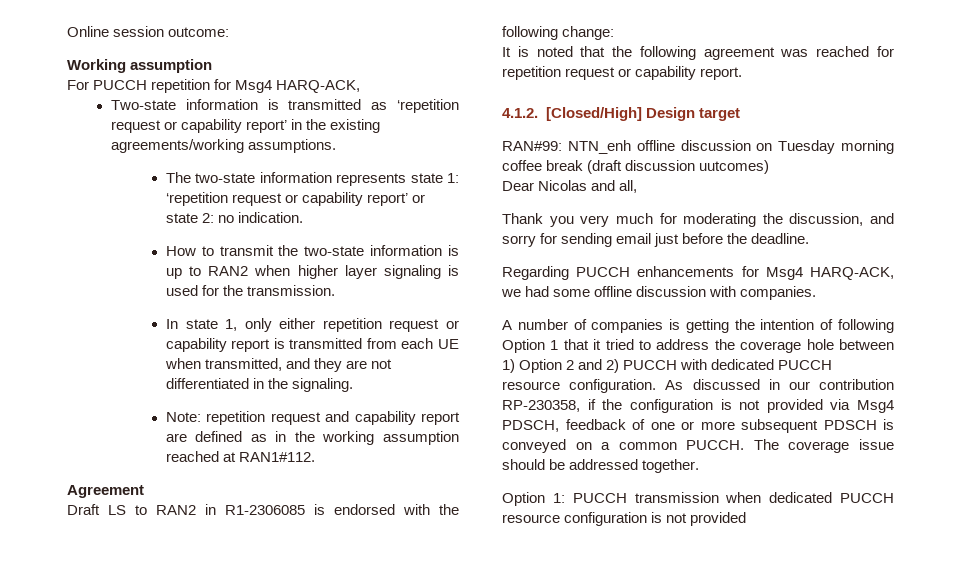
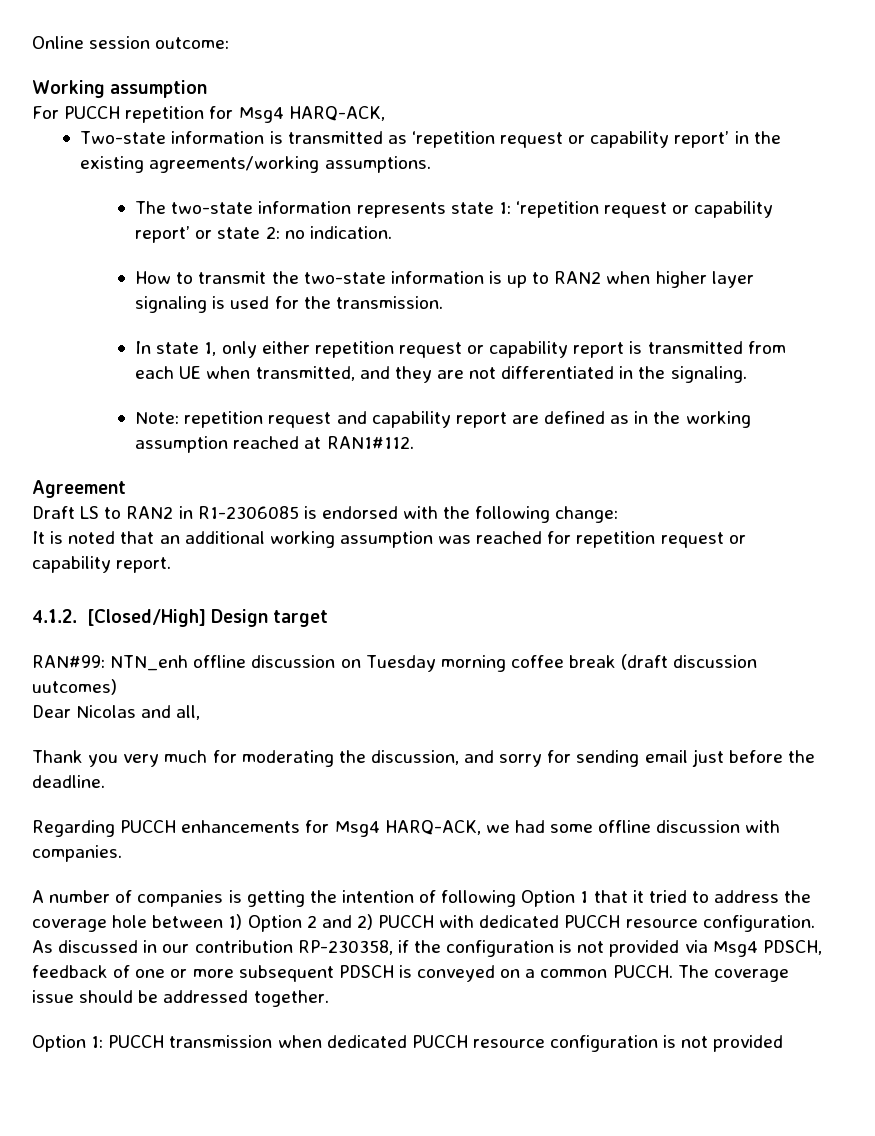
[612,46,775,60] the following agreement -> [159,531,433,548] an additional working assumption

